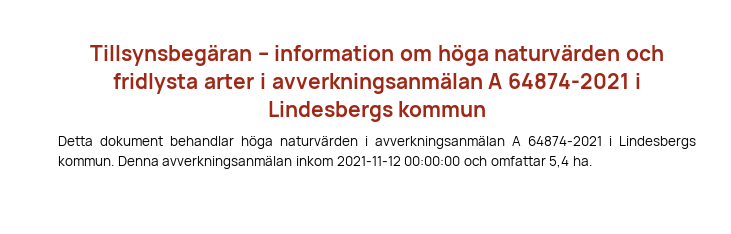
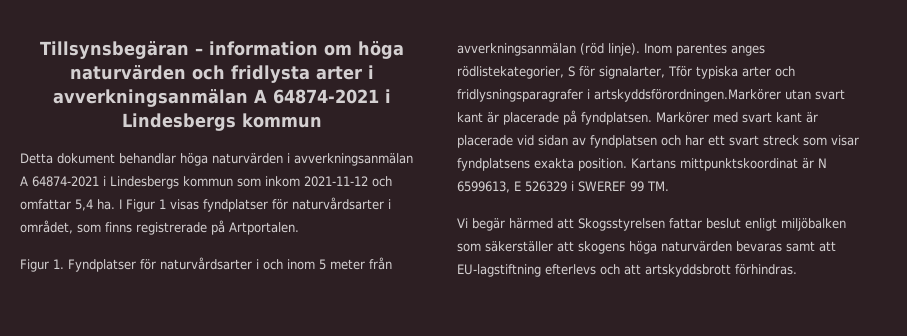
[58,156,293,169] kommun. Denna avverkningsanmälan -> [183,176,261,187] kommun som
[404,156,461,166] 00:00:00 -> (368, 181) none
(592, 161) none -> [119,197,391,212] [20,220,299,235] [20,257,392,272] [457,43,765,56] [457,66,795,79] [457,89,845,102] [457,110,818,125] [457,135,859,148] [457,158,827,171] [457,181,669,193] [457,218,846,231] [457,241,836,254] [457,264,797,277] I Figur 1 visas fyndplatser för naturvårdsarter i området, som finns registrerade på Artportalen. // Figur 1. Fyndplatser för naturvårdsarter i och inom 5 meter från avverkningsanmälan (röd linje). Inom parentes anges rödlistekategorier, S för signalarter, Tför typiska arter och fridlysningsparagrafer i artskyddsförordningen.Markörer utan svart kant är placerade på fyndplatsen. Markörer med svart kant är placerade vid sidan av fyndplatsen och har ett svart streck som visar fyndplatsens exakta position. Kartans mittpunktskoordinat är N 6599613, E 526329 i SWEREF 99 TM. // Vi begär härmed att Skogsstyrelsen fattar beslut enligt miljöbalken som säkerställer att skogens höga naturvärden bevaras samt att EU-lagstiftning efterlevs och att artskyddsbrott förhindras.

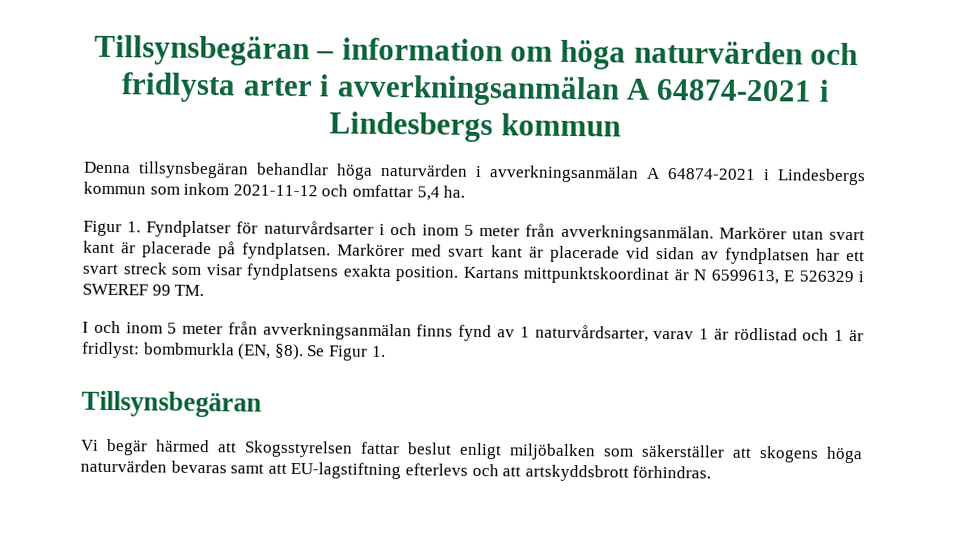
[20,153,115,164] Detta dokument -> [83,161,249,179] Denna tillsynsbegäran
[119,197,391,212] [20,220,299,235] I Figur 1 visas fyndplatser för naturvårdsarter i området, som finns registrerade på Artportalen. -> (466, 191) none
[457,43,765,56] [457,66,795,79] [457,89,781,102] avverkningsanmälan (röd linje). Inom parentes anges rödlistekategorier, S för signalarter, Tför typiska arter och fridlysningsparagrafer i artskyddsförordningen.Markörer -> [560,224,787,243] avverkningsanmälan. Markörer
[661,135,681,146] och -> (810, 256) none
(669, 186) none -> [82,320,865,342] [81,341,386,361] [81,390,262,418] // I och inom 5 meter från avverkningsanmälan finns fynd av 1 naturvårdsarter, varav 1 är rödlistad och 1 är fridlyst: bombmurkla (EN, §8). Se Figur 1. // Tillsynsbegäran

